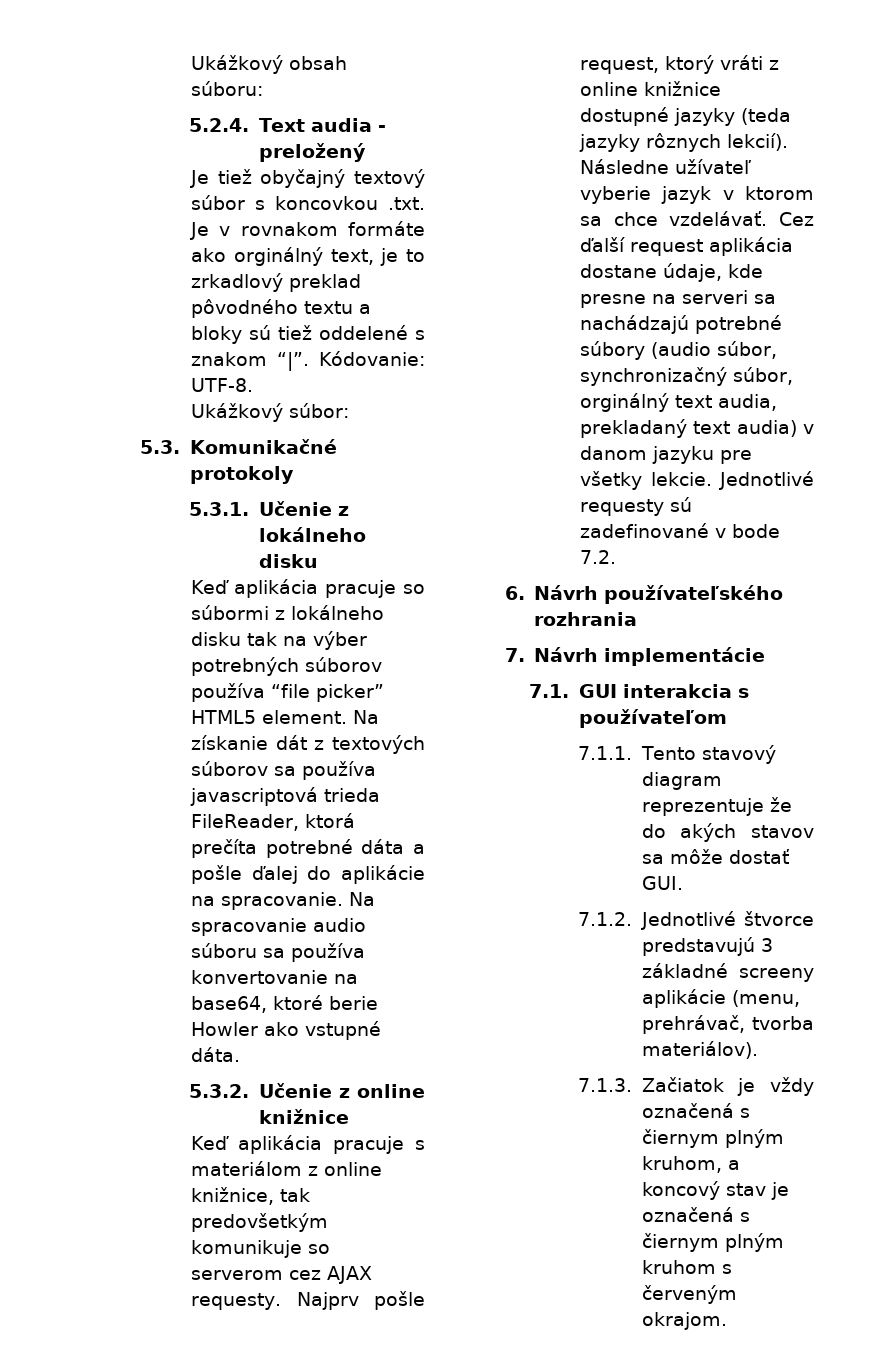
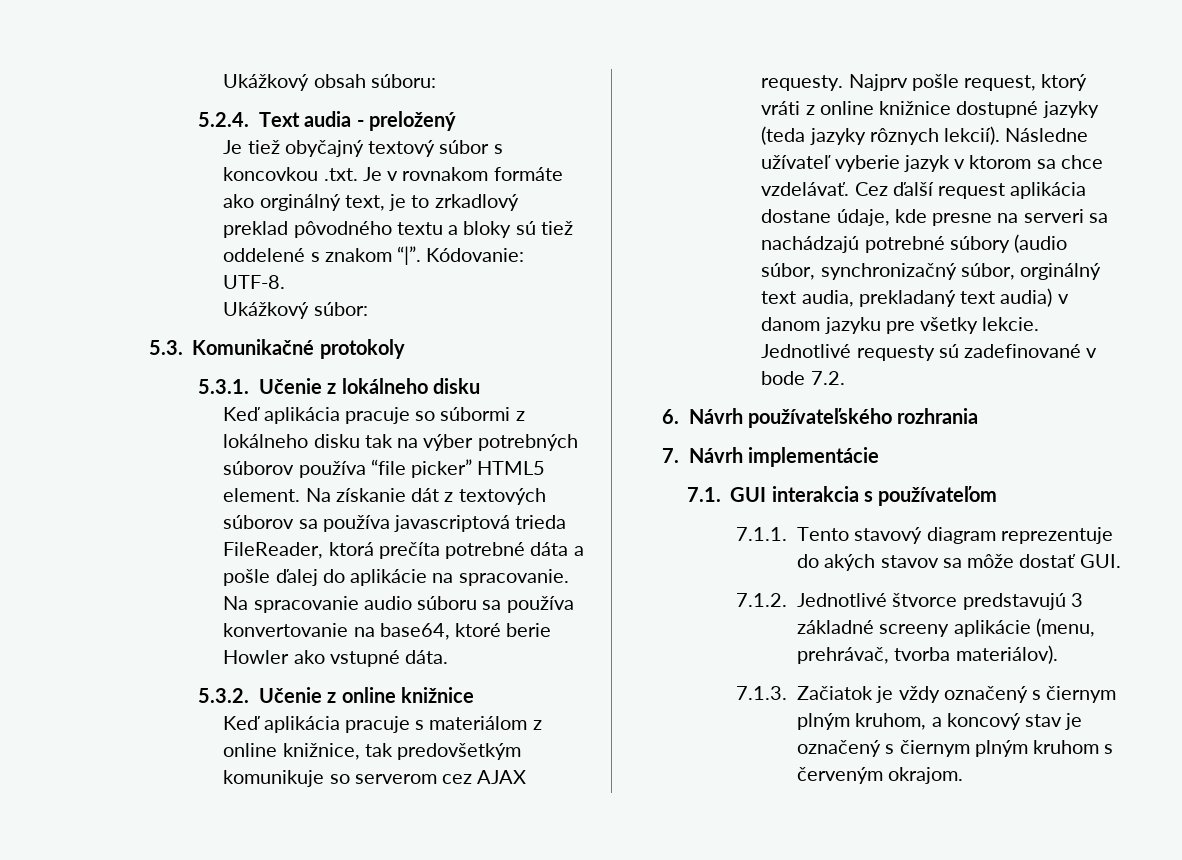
[769,797,792,812] že -> (1113, 535) none
[641,1103,734,1118] označená -> [943,686,1028,703] označený
[641,1207,734,1222] označená -> [797,740,882,757] označený

